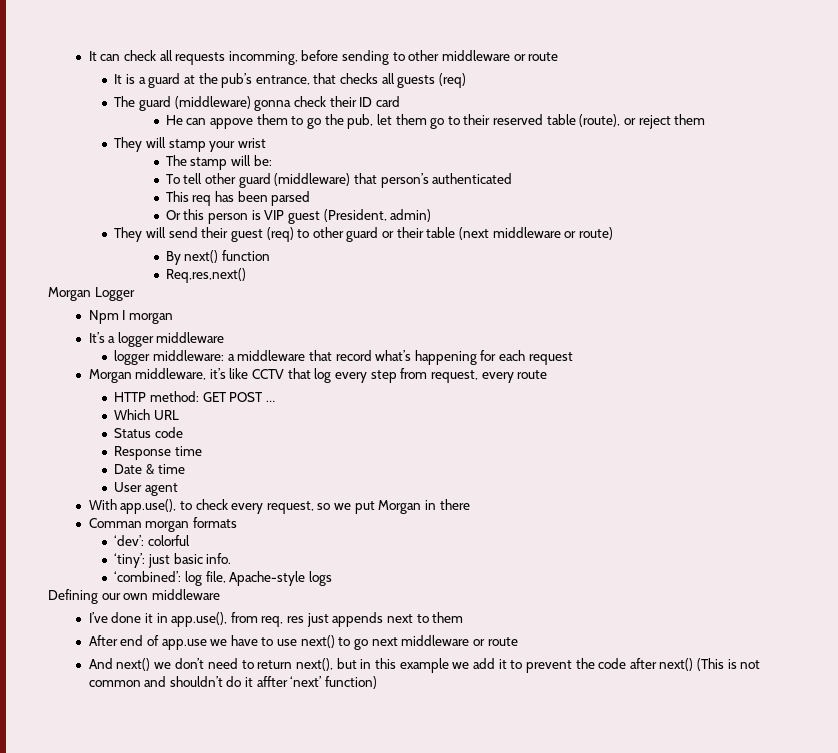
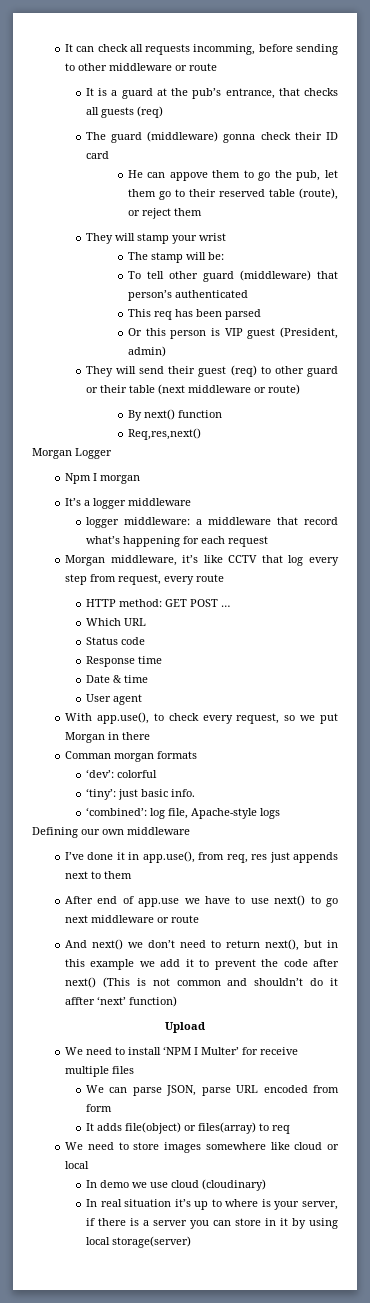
(378, 682) none -> [165,1022,205,1033] [65,1046,299,1055] [65,1066,135,1077] [85,1085,339,1096] [85,1104,112,1112] [85,1122,290,1134] [65,1142,339,1153] [65,1161,90,1169] [85,1179,266,1191] [85,1199,338,1210] [85,1218,339,1229] [85,1236,191,1248] // Upload // We need to install ‘NPM I Multer’ for receive multiple files // We can parse JSON, parse URL encoded from form // It adds file(object) or files(array) to req // We need to store images somewhere like cloud or local // In demo we use cloud (cloudinary) // In real situation it’s up to where is your server, if there is a server you can store in it by using local storage(server)

